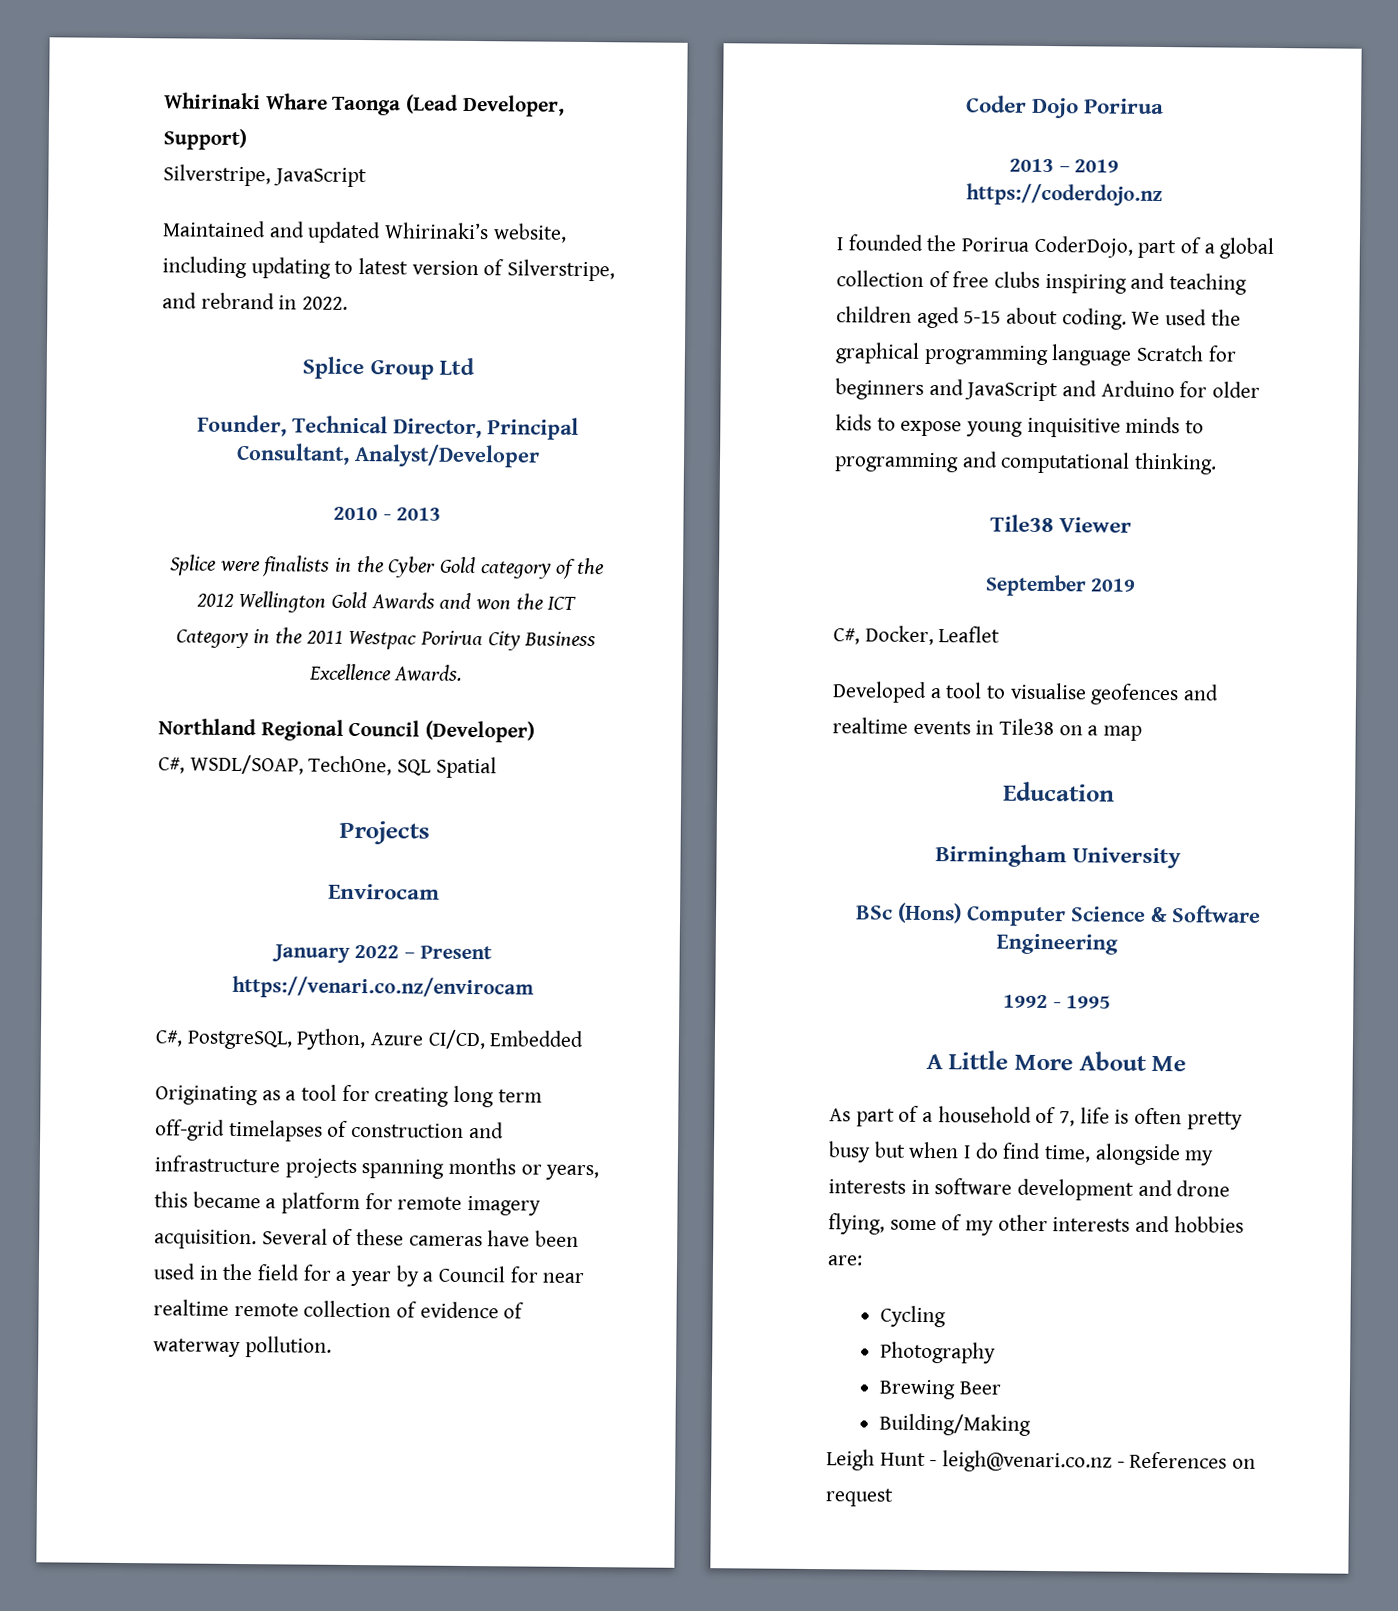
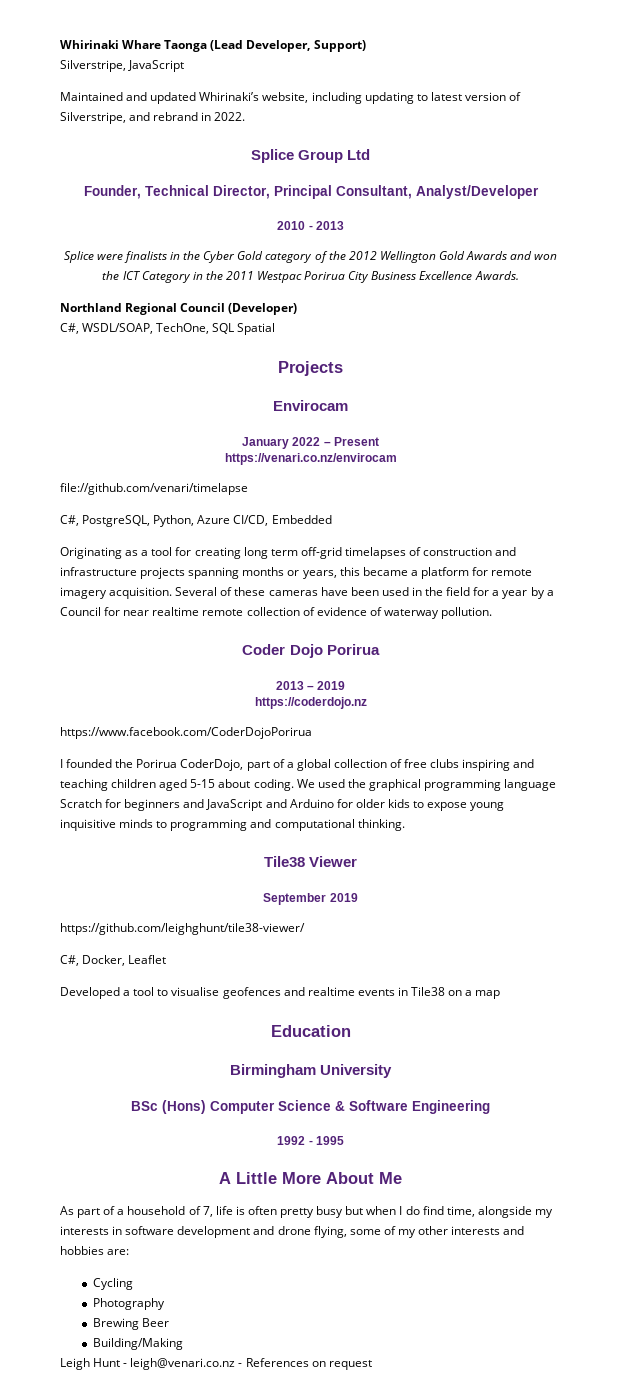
(534, 987) none -> [60,483,248,495] // file://github.com/venari/timelapse
(1163, 195) none -> [60,727,312,739] // https://www.facebook.com/CoderDojoPorirua
(1136, 585) none -> [60,923,305,935] // https://github.com/leighghunt/tile38-viewer/

